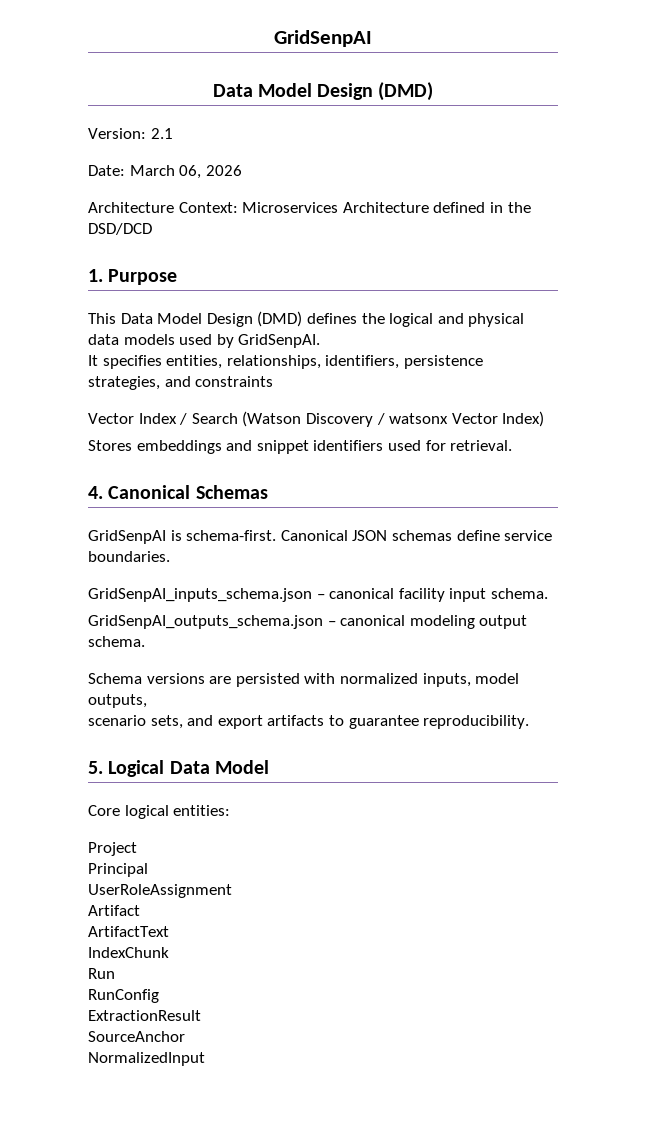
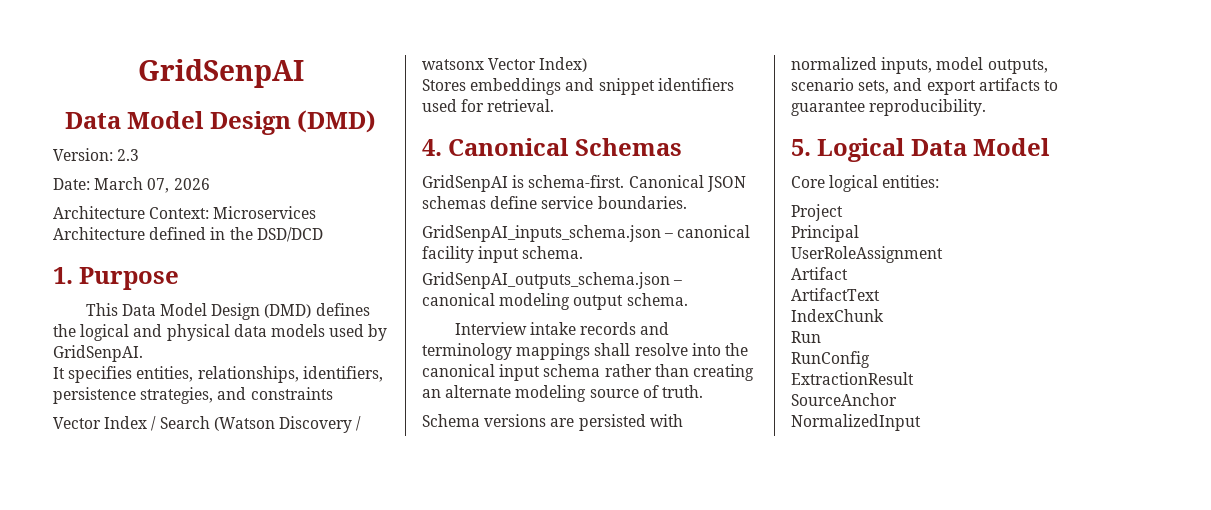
[150,128,173,139] 2.1 -> [117,149,140,161] 2.3
[179,165,202,179] 06, -> [147,178,170,193] 07,
(145, 641) none -> [454,322,670,335] [422,343,748,360] [422,364,754,381] [422,385,703,402] // Interview intake records and terminology mappings shall resolve into the canonical input schema rather than creating an alternate modeling source of truth.

